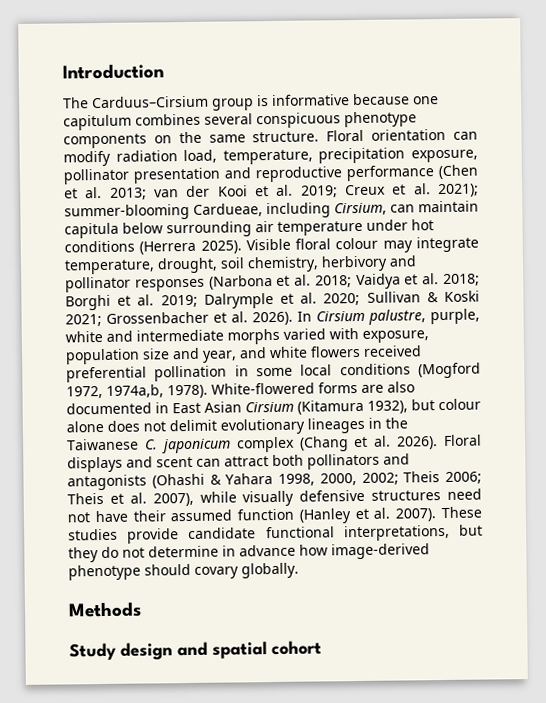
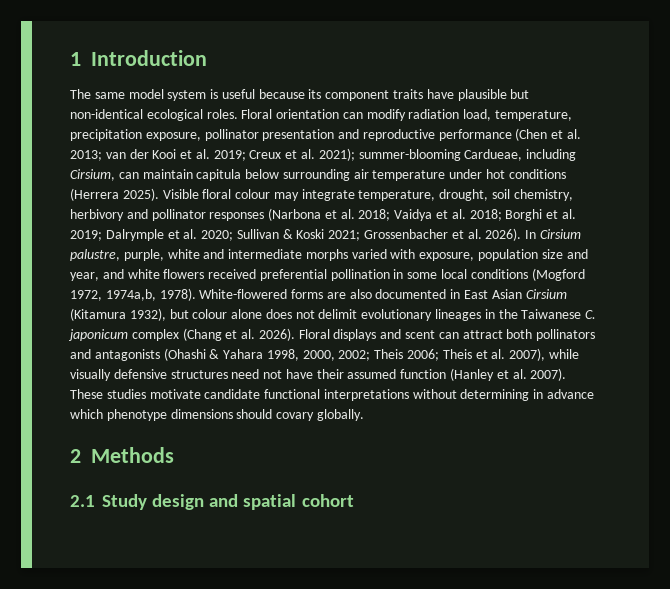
(62, 71) none -> [70,52,81,66] 1
[92,93,439,111] [63,111,417,131] [63,131,320,149] Carduus–Cirsium group is informative because one capitulum combines several conspicuous phenotype components on the same structure. -> [94,89,530,101] [70,109,238,121] same model system is useful because its component traits have plausible but non-identical ecological roles.
[127,528,180,544] provide -> [149,389,201,399] motivate
[343,524,483,542] [68,543,430,563] [68,564,141,581] interpretations, but they do not determine in advance how image-derived phenotype -> [323,389,595,401] [70,409,233,421] interpretations without determining in advance which phenotype dimensions
(299, 570) none -> [70,449,81,463] 2
(142, 609) none -> [70,495,95,507] 2.1

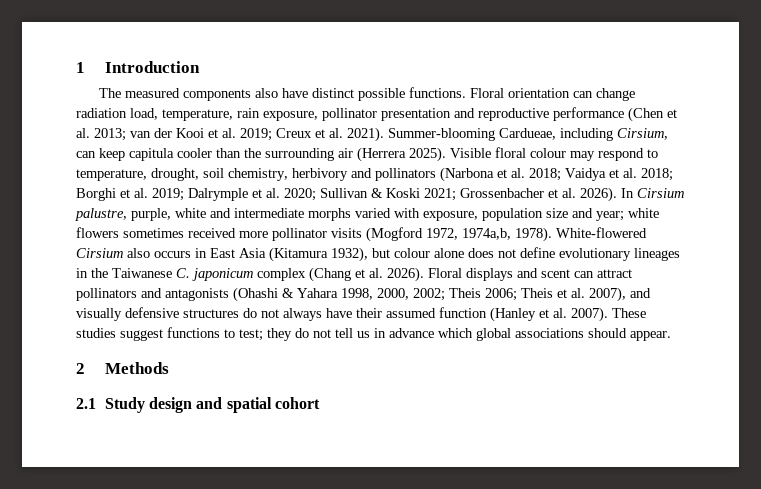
[94,89,530,101] [70,109,238,121] same model system is useful because its component traits have plausible but non-identical ecological roles. -> [125,87,467,101] measured components also have distinct possible functions.
[366,109,406,121] modify -> [596,88,636,101] change
[70,129,142,141] precipitation -> [237,108,260,118] rain
[318,148,461,161] 2021); summer-blooming -> [347,127,495,142] 2021). Summer-blooming
[142,169,566,181] maintain capitula below surrounding air temperature under hot conditions -> [99,148,353,161] keep capitula cooler than the surrounding air
[301,189,355,201] integrate -> [598,148,658,161] respond to
[151,209,265,221] pollinator responses -> [375,168,436,181] pollinators
[70,269,528,281] year, and white flowers received preferential pollination in some local conditions -> [596,208,659,221] [76,227,362,241] year; white flowers sometimes received more pollinator visits
[291,289,567,299] forms are also documented in East Asian Cirsium -> [76,248,266,258] Cirsium also occurs in East Asia
[318,309,358,319] delimit -> [520,247,555,258] define
[506,329,533,339] both -> (632, 273) none
[548,349,579,359] while -> [630,288,651,298] and
[231,369,283,379] need not -> [243,308,322,321] do not always
[149,389,595,401] [70,409,364,421] motivate candidate functional interpretations without determining in advance which phenotype dimensions should covary globally. -> [120,327,671,341] suggest functions to test; they do not tell us in advance which global associations should appear.

